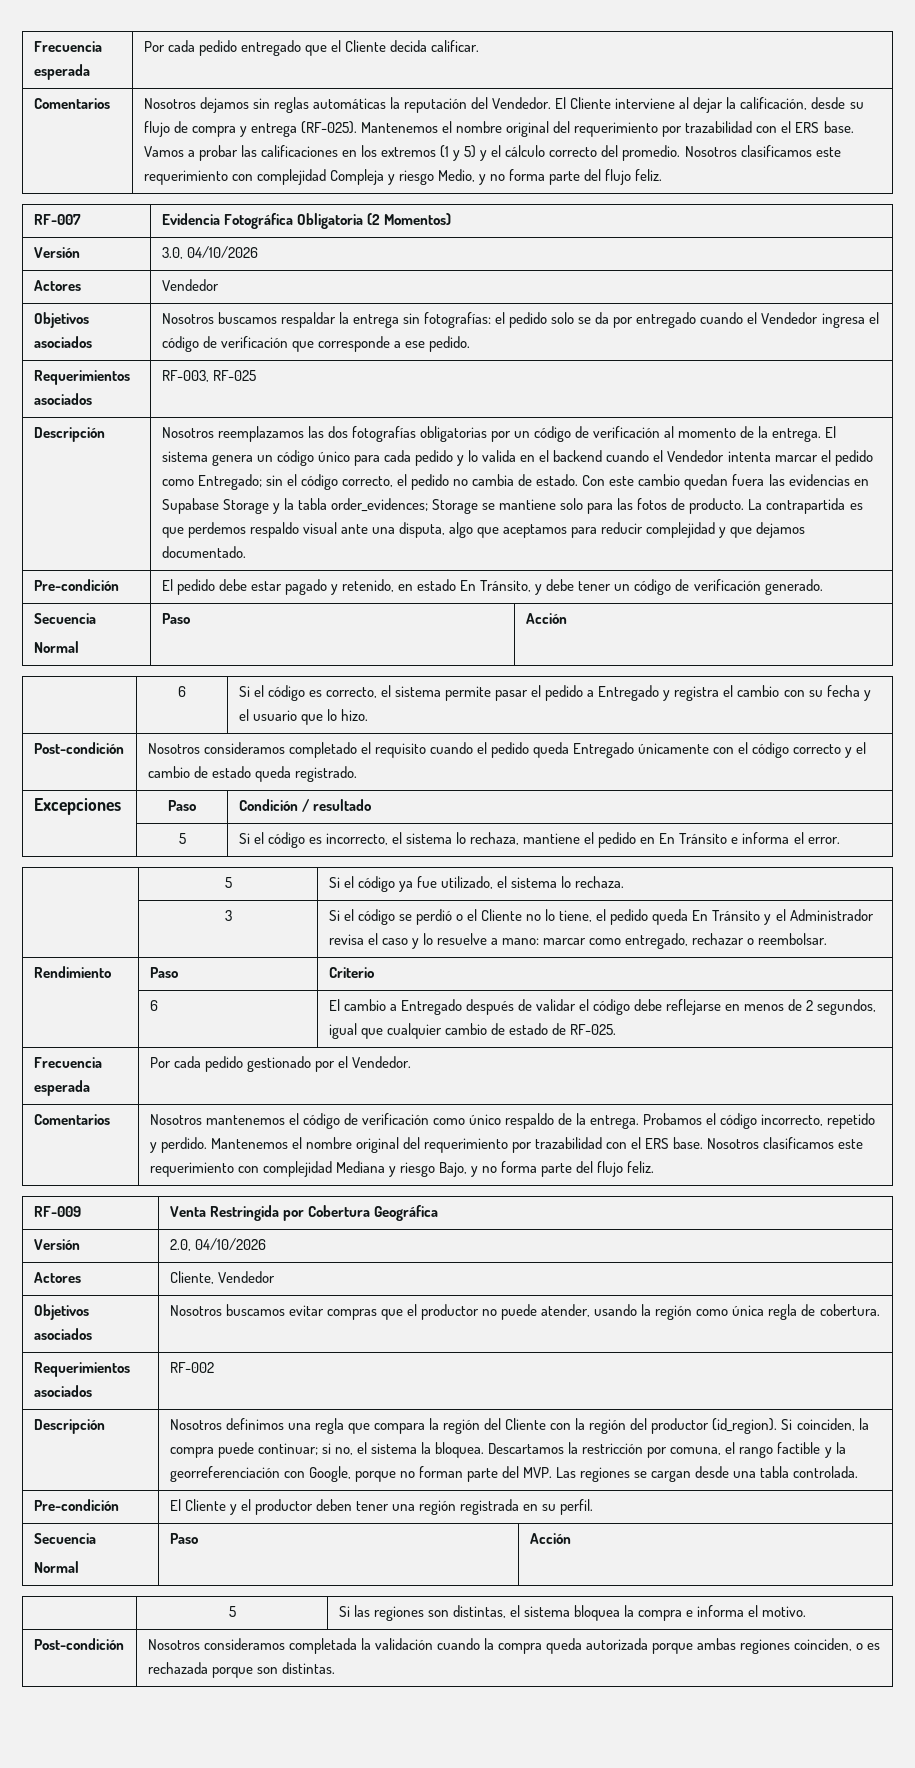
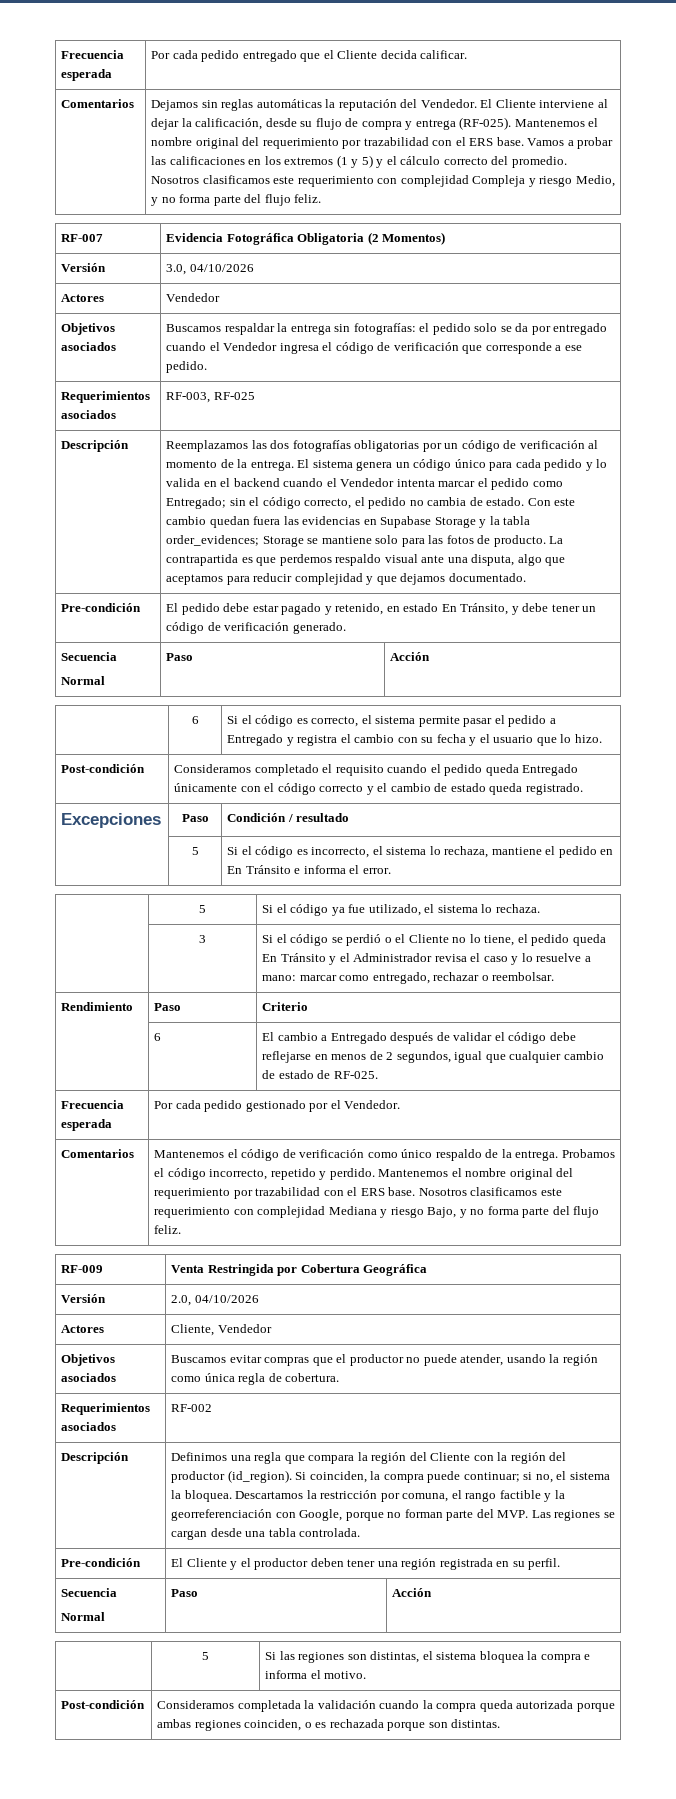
[143,97,249,113] Nosotros dejamos -> [151,100,199,111] Dejamos
[161,312,277,324] Nosotros buscamos -> [166,324,222,332] Buscamos
[161,426,304,442] Nosotros reemplazamos -> [166,440,249,452] Reemplazamos
[147,742,285,754] Nosotros consideramos -> [174,764,252,773] Consideramos
[149,1114,285,1125] Nosotros mantenemos -> [154,1150,225,1158] Mantenemos
[169,1304,285,1316] Nosotros buscamos -> [171,1355,227,1363] Buscamos
[169,1418,284,1430] Nosotros definimos -> [171,1452,228,1461] Definimos
[147,1638,285,1650] Nosotros consideramos -> [157,1700,235,1709] Consideramos

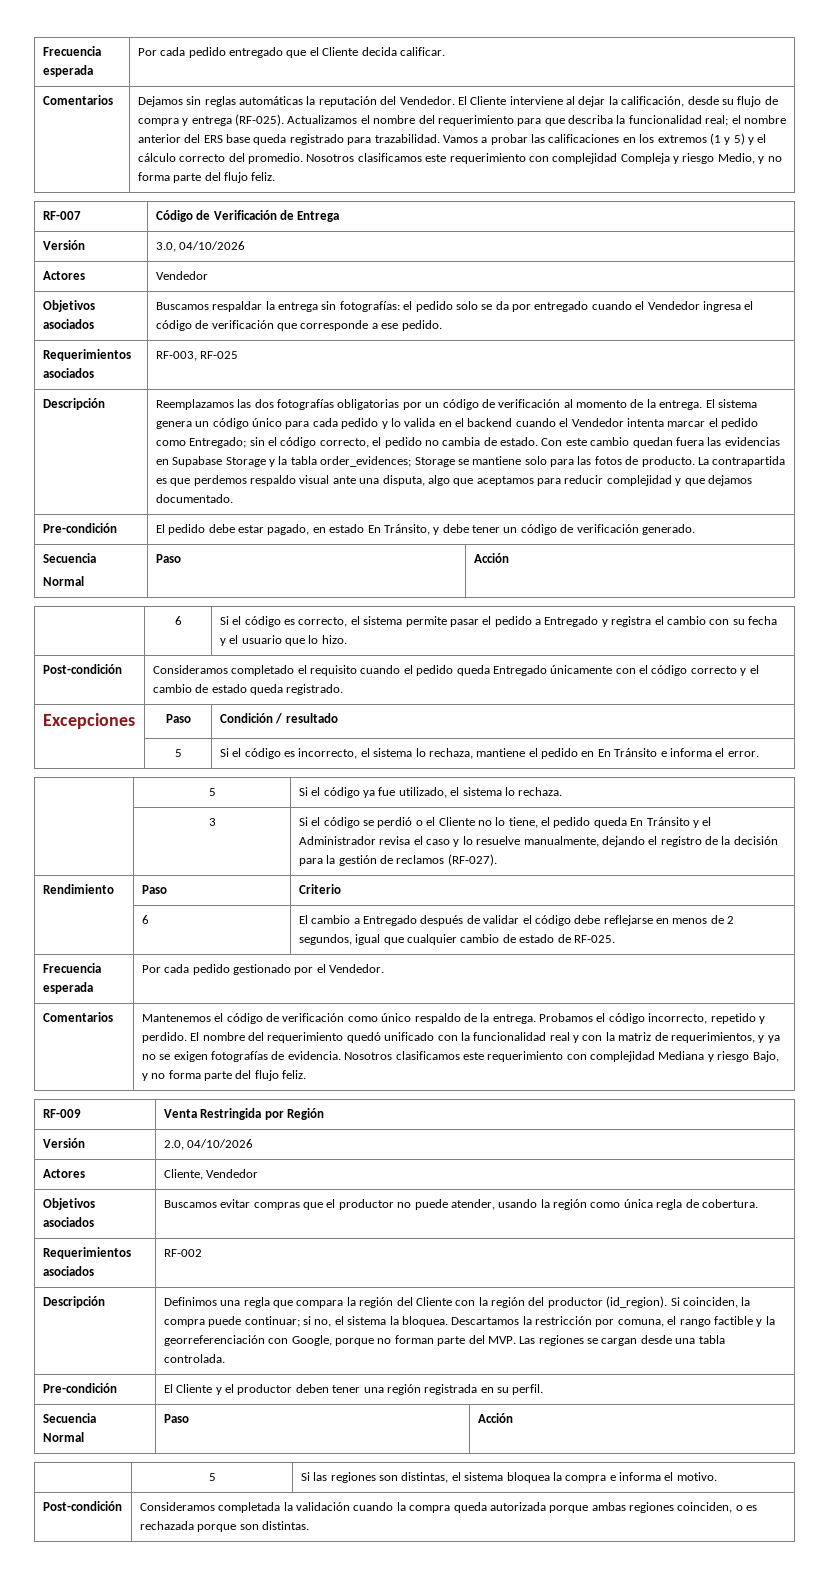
[514,118,599,127] [151,137,524,149] Mantenemos el nombre original del requerimiento por trazabilidad con el ERS base. -> [287,115,786,126] [137,134,440,145] Actualizamos el nombre del requerimiento para que describa la funcionalidad real; el nombre anterior del ERS base queda registrado para trazabilidad.
[166,232,446,245] Evidencia Fotográfica Obligatoria (2 Momentos) -> [155,210,340,222] Código de Verificación de Entrega
[281,603,384,615] pagado y retenido, -> [267,524,310,535] pagado,
[584,956,591,962] [262,972,555,984] a mano: marcar como entregado, rechazar o reembolsar. -> [523,836,778,847] [298,854,497,866] manualmente, dejando el registro de la decisión para la gestión de reclamos (RF-027).
[378,1168,574,1180] [154,1187,416,1199] Mantenemos el nombre original del requerimiento por trazabilidad con el ERS base. -> [190,1032,780,1043] [141,1051,341,1062] El nombre del requerimiento quedó unificado con la funcionalidad real y con la matriz de requerimientos, y ya no se exigen fotografías de evidencia.
[300,1264,428,1276] Cobertura Geográfica -> [287,1108,325,1120] Región

